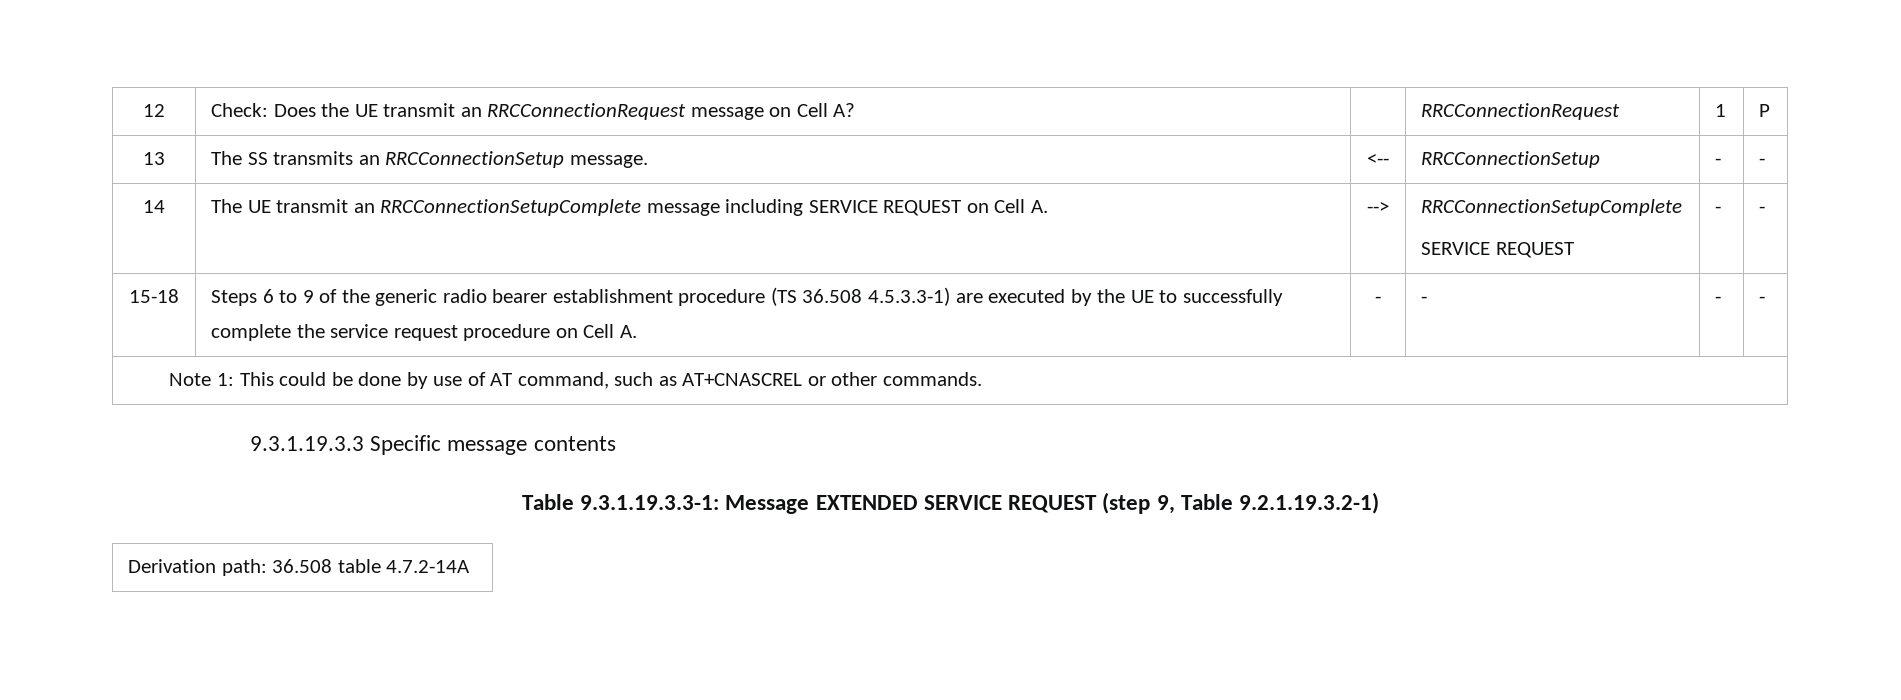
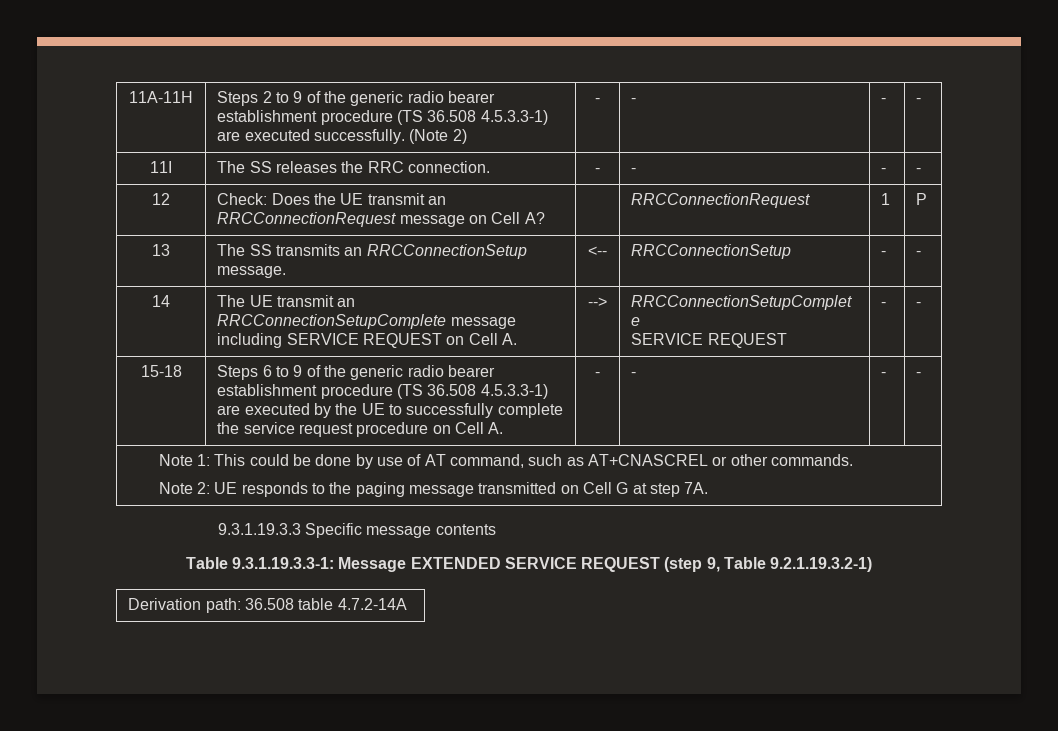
(143, 110) none -> [129,91,193,103] [217,91,495,106] [217,110,548,125] [217,129,467,144] [595,98,600,103] [631,98,637,103] [881,98,887,103] [916,98,922,103] [150,161,172,173] [217,161,490,173] [595,168,600,173] [631,168,637,173] [881,168,887,173] [916,168,922,173] 11A-11H | Steps 2 to 9 of the generic radio bearer establishment procedure (TS 36.508 4.5.3.3-1) are executed successfully. (Note 2) | - | - | - | - // 11I | The SS releases the RRC connection. | - | - | - | - //
(982, 379) none -> [158,482,709,497] // Note 2: UE responds to the paging message transmitted on Cell G at step 7A.

